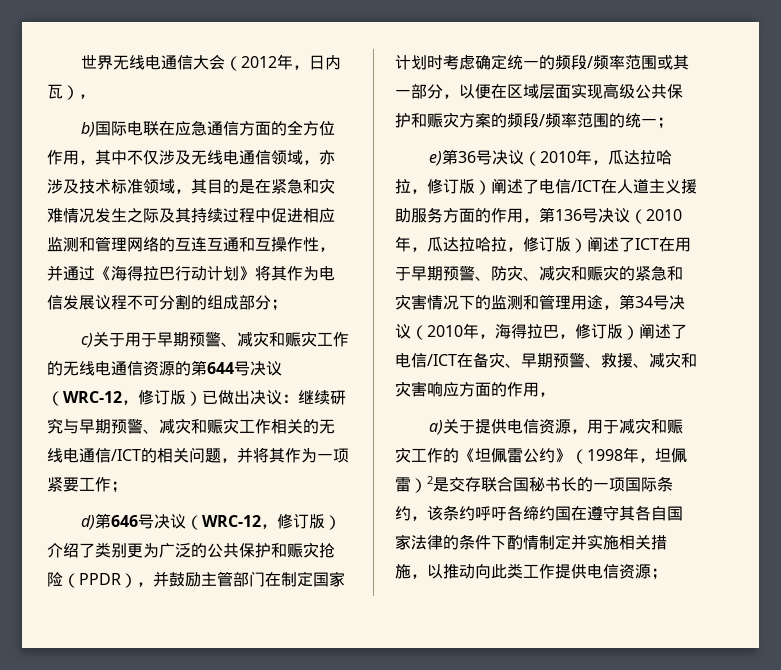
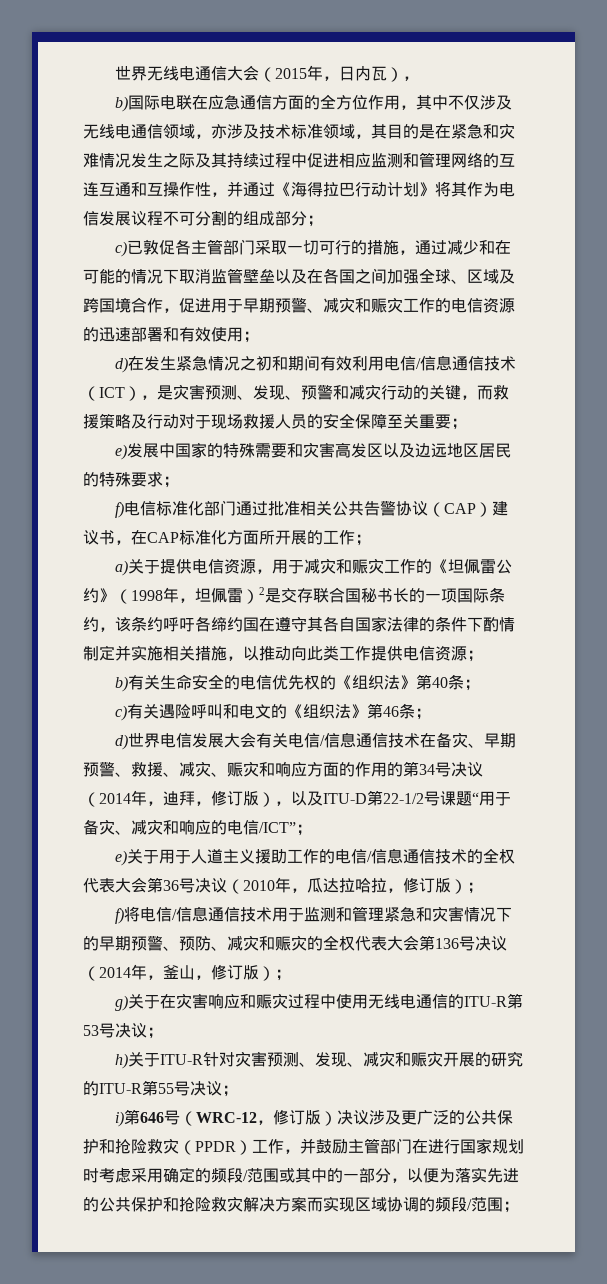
[240,56,277,68] 2012 -> [275,68,308,79] 2015
[92,332,125,347] 关于 -> [127,239,512,255] [83,268,515,284] [83,297,211,313] 已敦促各主管部门采取一切可行的措施，通过减少和在可能的情况下取消监管壁垒以及在各国之间加强全球、区域及跨国境合作，促进
[63,360,282,376] [47,389,346,406] [47,418,335,434] [47,447,349,463] [47,477,127,493] [80,513,341,530] [47,542,335,558] [47,571,345,588] [395,54,689,70] [395,83,683,99] [395,112,673,129] [428,149,672,166] [395,178,697,195] [395,207,682,224] [395,236,691,253] [395,265,683,281] [395,294,685,310] [395,323,687,340] [395,352,697,368] [395,381,555,397] 无线电通信资源的第644号决议（WRC-12，修订版）已做出决议：继续研究与早期预警、减灾和赈灾工作相关的无线电通信/ICT的相关问题，并将其作为一项紧要工作； // d)第646号决议（WRC-12，修订版）介绍了类别更为广泛的公共保护和赈灾抢险（PPDR），并鼓励主管部门在制定国家计划时考虑确定统一的频段/频率范围或其一部分，以便在区域层面实现高级公共保护和赈灾方案的频段/频率范围的统一； // e)第36号决议（2010年，瓜达拉哈拉，修订版）阐述了电信/ICT在人道主义援助服务方面的作用，第136号决议（2010年，瓜达拉哈拉，修订版）阐述了ICT在用于早期预警、防灾、减灾和赈灾的紧急和灾害情况下的监测和管理用途，第34号决议（2010年，海得拉巴，修订版）阐述了电信/ICT在备灾、早期预警、救援、减灾和灾害响应方面的作用， -> [451,298,515,313] [83,327,259,343] [115,355,517,373] [83,384,509,401] [83,413,467,430] [115,442,512,460] [83,471,179,488] [115,500,509,518] [83,530,371,546] 电信资源的迅速部署和有效使用； // d)在发生紧急情况之初和期间有效利用电信/信息通信技术（ICT），是灾害预测、发现、预警和减灾行动的关键，而救援策略及行动对于现场救援人员的安全保障至关重要； // e)发展中国家的特殊需要和灾害高发区以及边远地区居民的特殊要求； // f)电信标准化部门通过批准相关公共告警协议（CAP）建议书，在CAP标准化方面所开展的工作；
(667, 574) none -> [115,674,481,692] [115,703,432,721] [115,732,517,750] [83,761,483,777] [83,790,511,807] [83,819,312,836] [115,848,516,866] [83,877,483,894] [115,906,513,924] [83,935,507,951] [83,964,291,981] [115,993,524,1011] [83,1023,163,1039] [115,1051,524,1069] [83,1080,238,1097] [115,1109,514,1127] [83,1138,524,1155] [83,1167,519,1183] [83,1196,519,1213] // b)有关生命安全的电信优先权的《组织法》第40条； // c)有关遇险呼叫和电文的《组织法》第46条； // d)世界电信发展大会有关电信/信息通信技术在备灾、早期预警、救援、减灾、赈灾和响应方面的作用的第34号决议（2014年，迪拜，修订版），以及ITU-D第22-1/2号课题“用于备灾、减灾和响应的电信/ICT”； // e)关于用于人道主义援助工作的电信/信息通信技术的全权代表大会第36号决议（2010年，瓜达拉哈拉，修订版）； // f)将电信/信息通信技术用于监测和管理紧急和灾害情况下的早期预警、预防、减灾和赈灾的全权代表大会第136号决议（2014年，釜山，修订版）； // g)关于在灾害响应和赈灾过程中使用无线电通信的ITU-R第53号决议； // h)关于ITU-R针对灾害预测、发现、减灾和赈灾开展的研究的ITU-R第55号决议； // i)第646号（WRC-12，修订版）决议涉及更广泛的公共保护和抢险救灾（PPDR）工作，并鼓励主管部门在进行国家规划时考虑采用确定的频段/范围或其中的一部分，以便为落实先进的公共保护和抢险救灾解决方案而实现区域协调的频段/范围；

